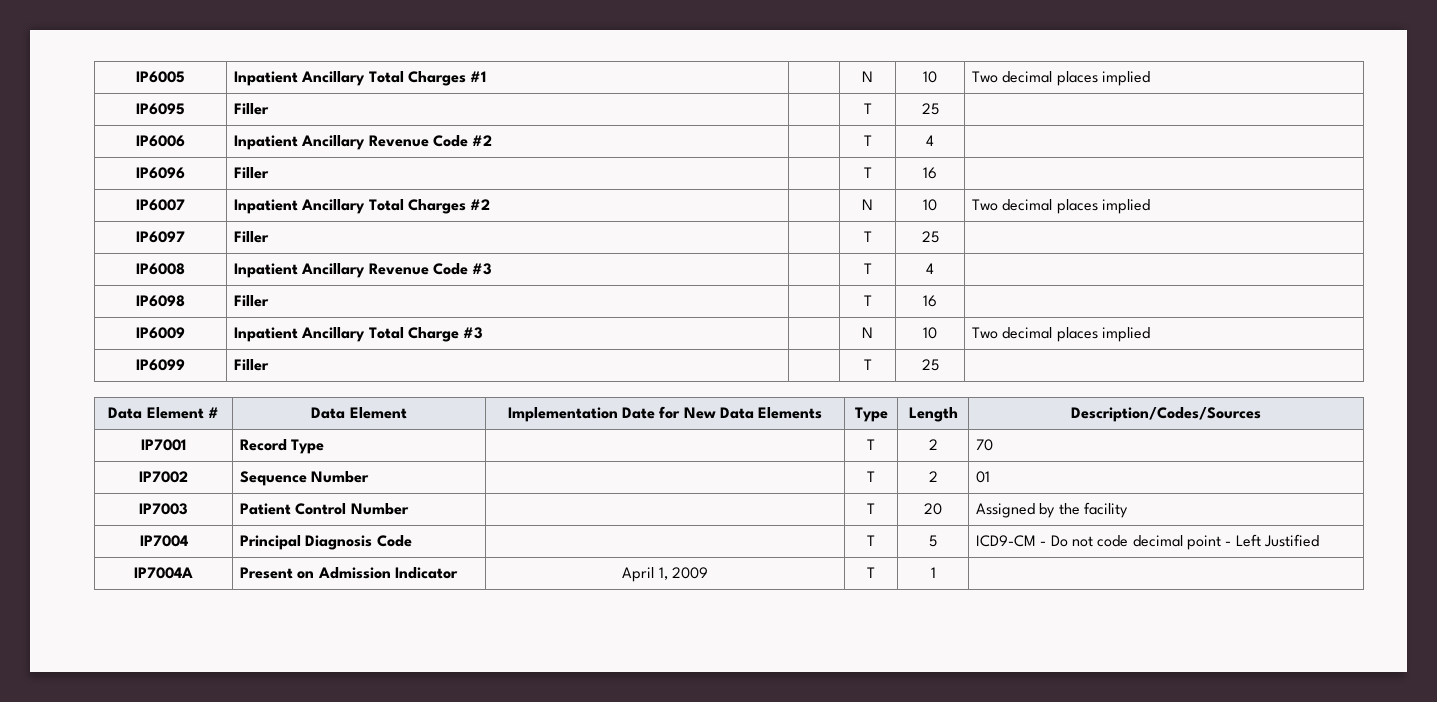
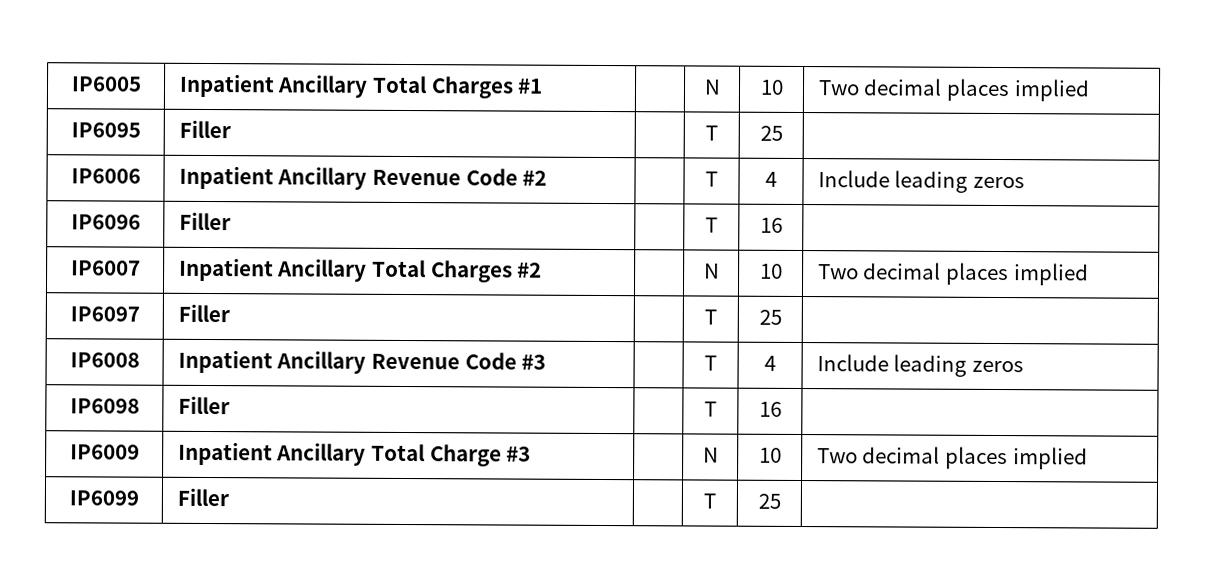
(934, 140) none -> [817,170,1025,193] Include leading zeros
(934, 268) none -> [816,354,1024,377] Include leading zeros
[108,407,219,419] [311,407,407,419] [507,406,823,422] [854,407,888,422] [908,407,958,422] [1071,407,1261,422] [141,439,186,451] [240,439,325,454] [867,439,875,450] [928,439,938,450] [976,439,994,451] [139,471,188,483] [240,471,370,486] [867,471,875,482] [928,471,938,482] [976,471,991,483] [139,503,188,515] [240,503,409,515] [867,503,875,514] [924,503,942,515] [976,502,1129,518] [139,535,188,547] [240,535,412,550] [867,535,875,546] [929,535,937,547] [976,534,1320,550] [134,567,193,579] [240,567,459,579] [622,567,708,582] [867,567,875,578] [930,567,936,578] // Data Element # | Data Element | Implementation Date for New Data Elements | Type | Length | Description/Codes/Sources // IP7001 | Record Type | | T | 2 | 70 // IP7002 | Sequence Number | | T | 2 | 01 // IP7003 | Patient Control Number | | T | 20 | Assigned by the facility // IP7004 | Principal Diagnosis Code | | T | 5 | ICD9-CM - Do not code decimal point - Left Justified // IP7004A | Present on Admission Indicator | April 1, 2009 | T | 1 | -> (781, 501) none

